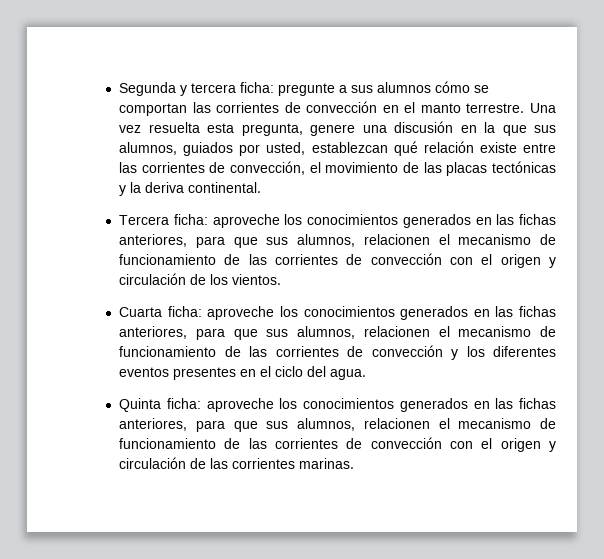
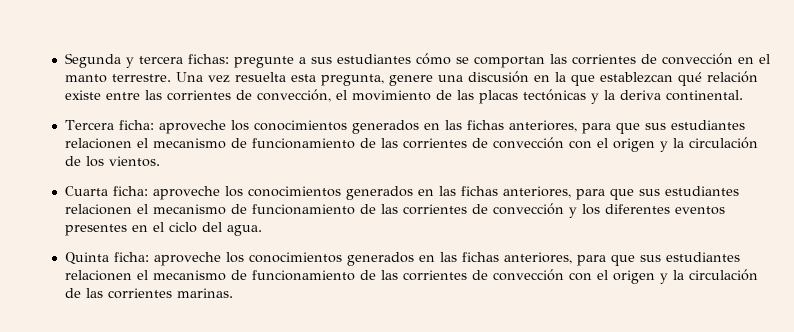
[240,82,275,93] ficha: -> [187,54,229,64] fichas:
[377,82,432,93] alumnos -> [336,54,411,64] estudiantes
[534,125,557,133] [119,142,306,156] sus alumnos, guiados por usted, -> (595, 80) none
[297,234,356,247] alumnos, -> [670,120,745,130] estudiantes
(556, 262) none -> [672,138,684,148] la
[297,326,356,339] alumnos, -> [664,186,739,196] estudiantes
[297,418,356,431] alumnos, -> [665,252,740,262] estudiantes
(556, 446) none -> [672,270,684,280] la

